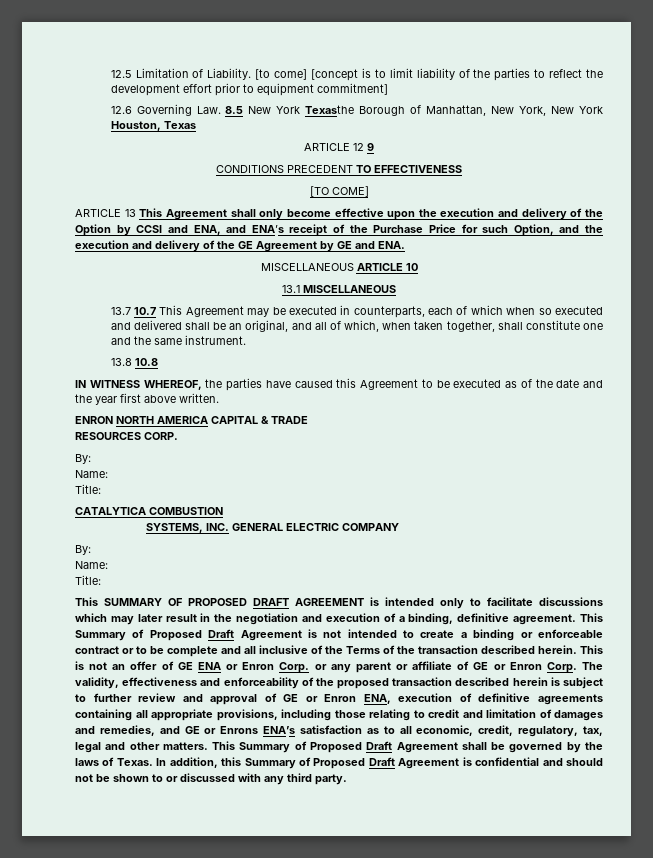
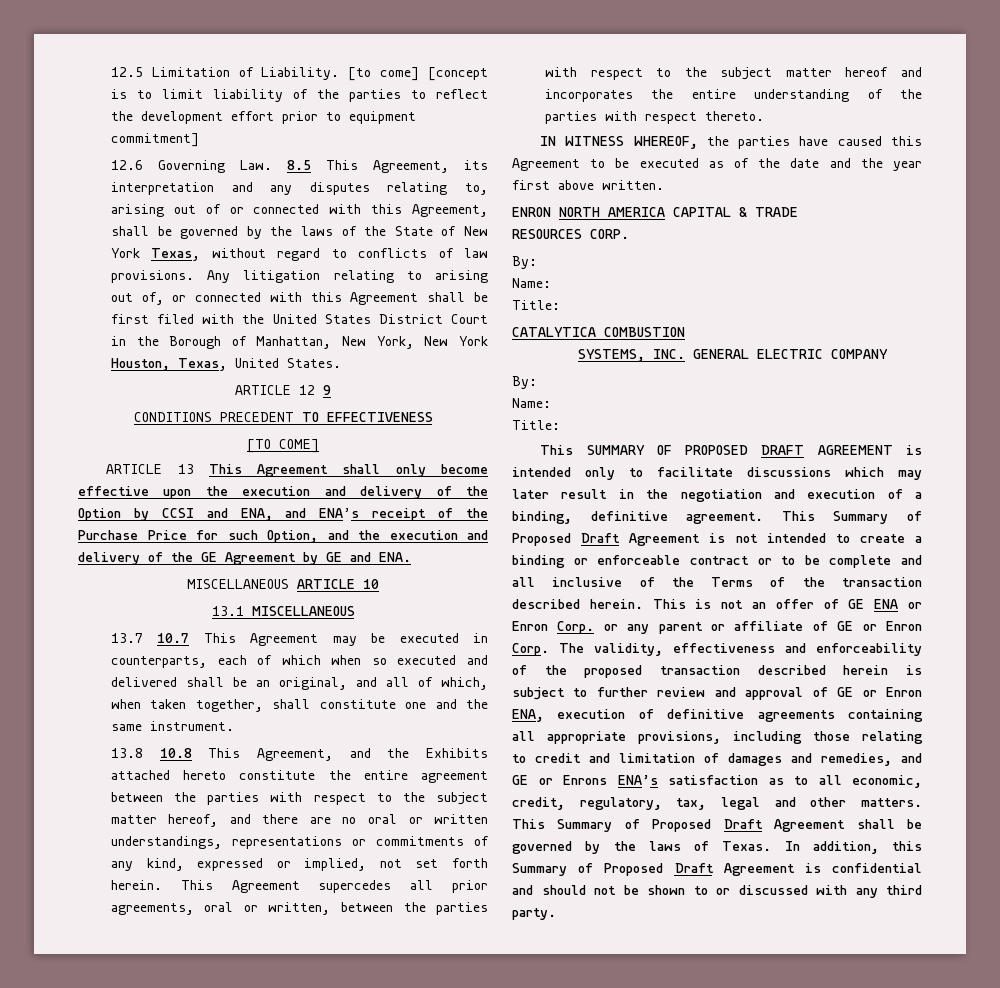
[248,105,355,114] New York Texasthe -> [325,160,488,173] [110,182,488,195] [110,204,488,217] [110,226,488,239] [110,248,488,261] [110,270,488,283] [110,292,488,305] [110,314,488,324] [110,336,159,346] This Agreement, its interpretation and any disputes relating to, arising out of or connected with this Agreement, shall be governed by the laws of the State of New York Texas, without regard to conflicts of law provisions. Any litigation relating to arising out of, or connected with this Agreement shall be first filed with the United States District Court in the
[163,121,196,129] Texas -> [177,358,341,371] Texas, United States.
(158, 362) none -> [208,748,488,761] [110,770,488,783] [110,792,488,805] [110,814,488,827] [110,836,489,849] [110,858,489,871] [110,880,488,893] [110,902,488,915] [544,67,922,80] [544,89,922,102] [544,111,764,124] This Agreement, and the Exhibits attached hereto constitute the entire agreement between the parties with respect to the subject matter hereof, and there are no oral or written understandings, representations or commitments of any kind, expressed or implied, not set forth herein. This Agreement supercedes all prior agreements, oral or written, between the parties with respect to the subject matter hereof and incorporates the entire understanding of the parties with respect thereto.

